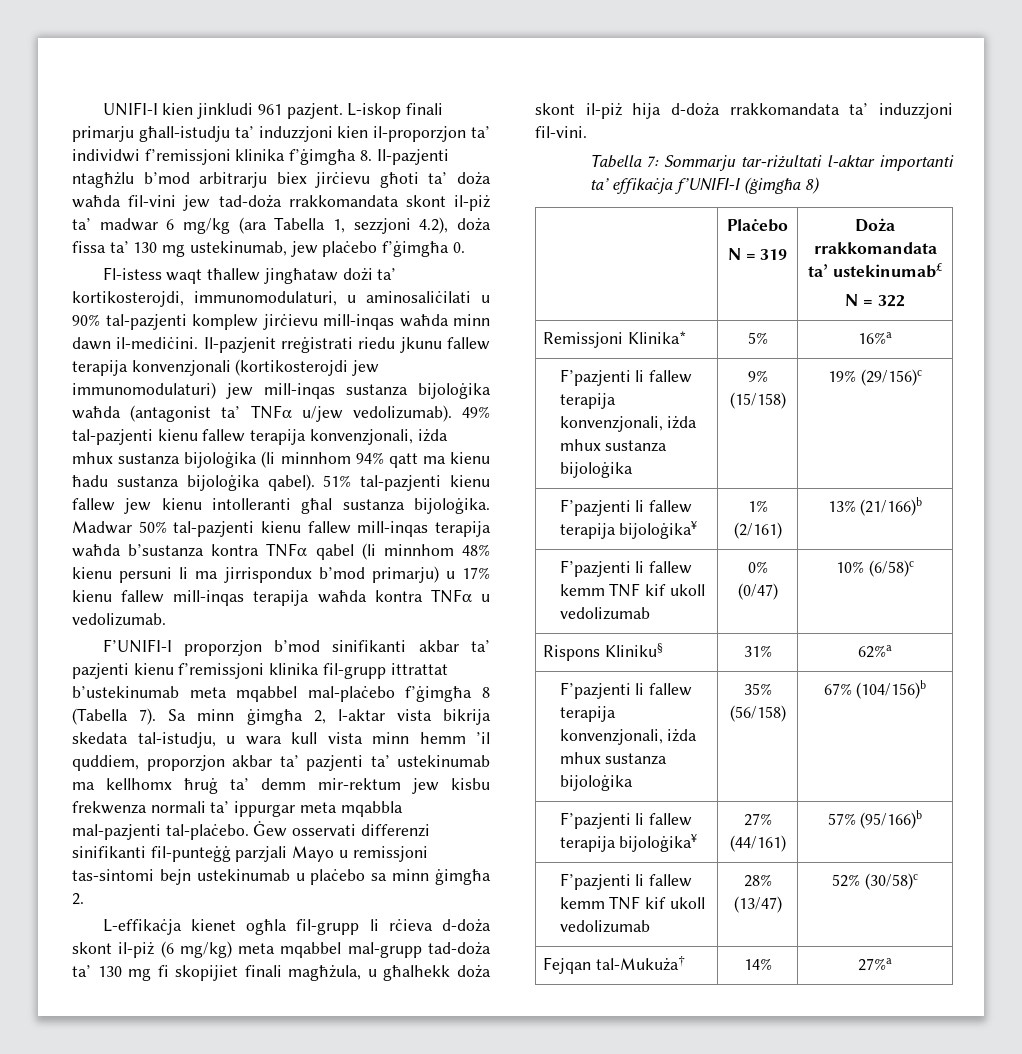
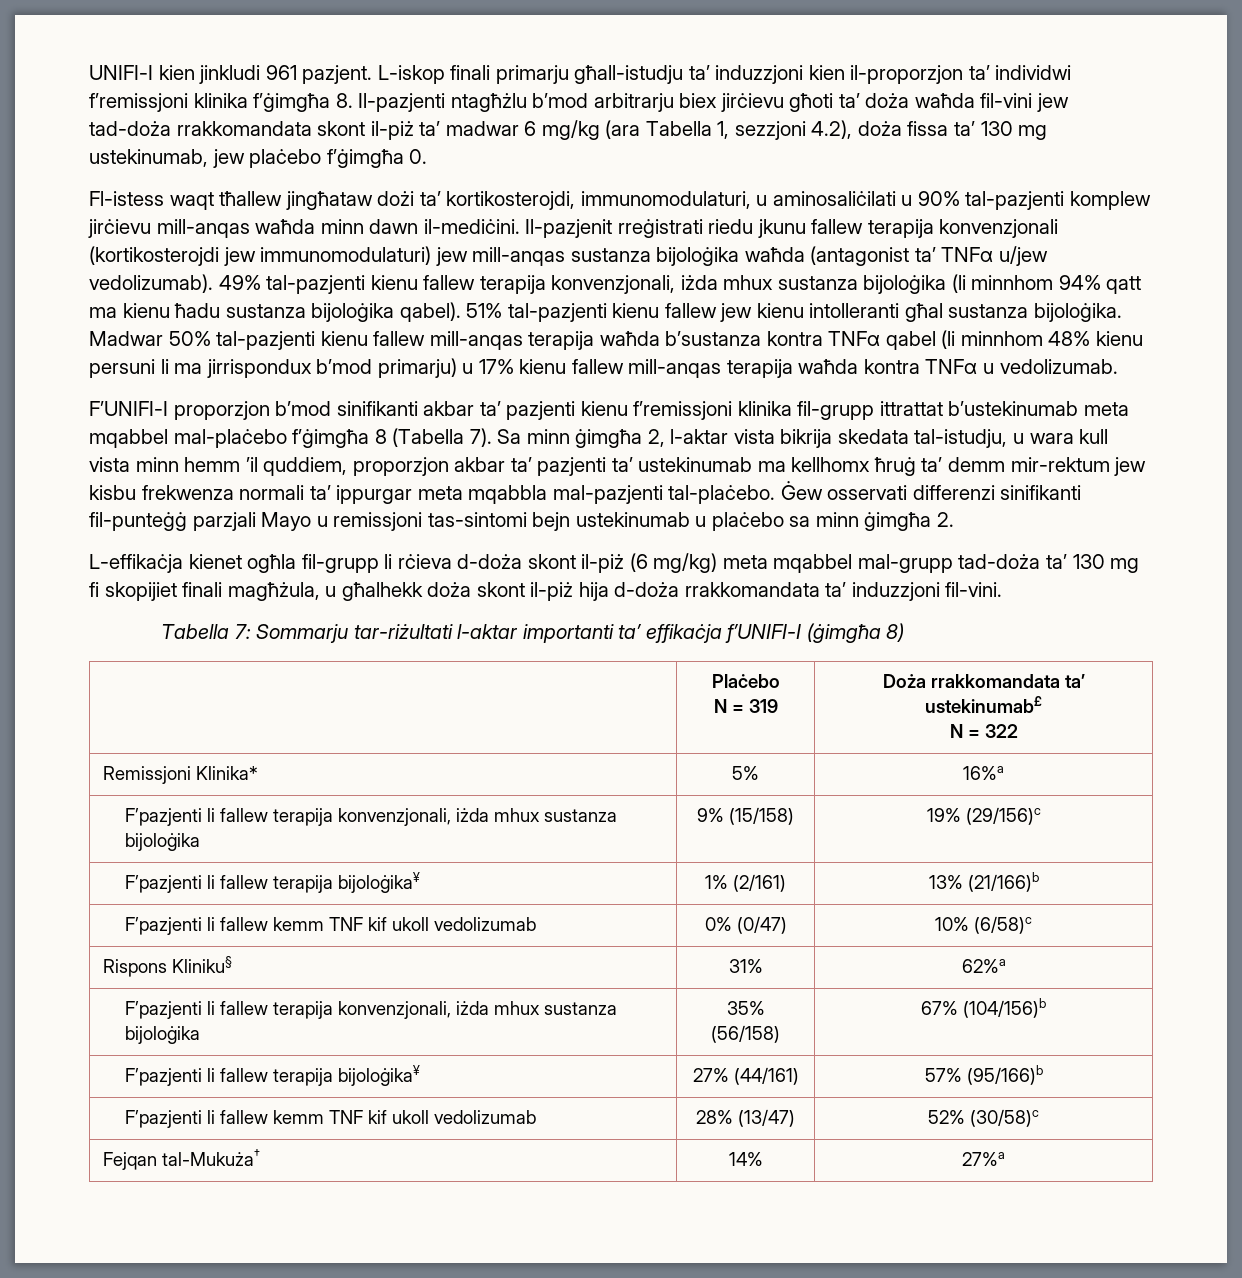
[323,314,394,330] mill-inqas -> [156,219,250,238] mill-anqas
[264,383,335,399] mill-inqas -> [472,247,566,266] mill-anqas
[357,521,429,537] mill-inqas -> [429,331,523,350] mill-anqas
[173,590,245,606] mill-inqas -> [628,359,722,378] mill-anqas

